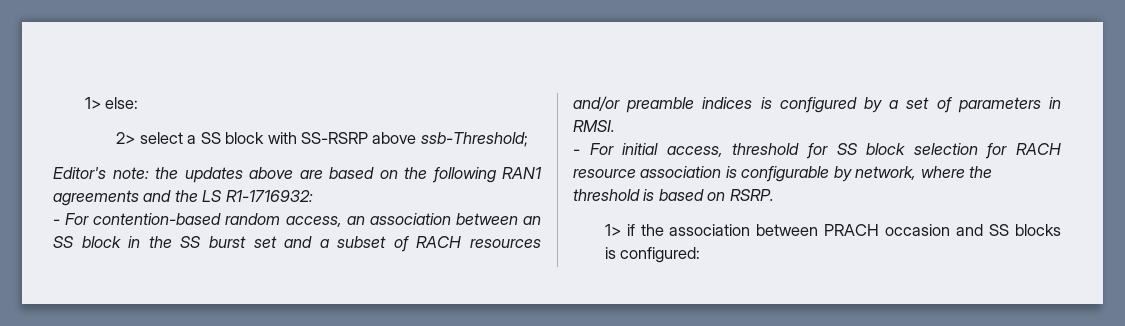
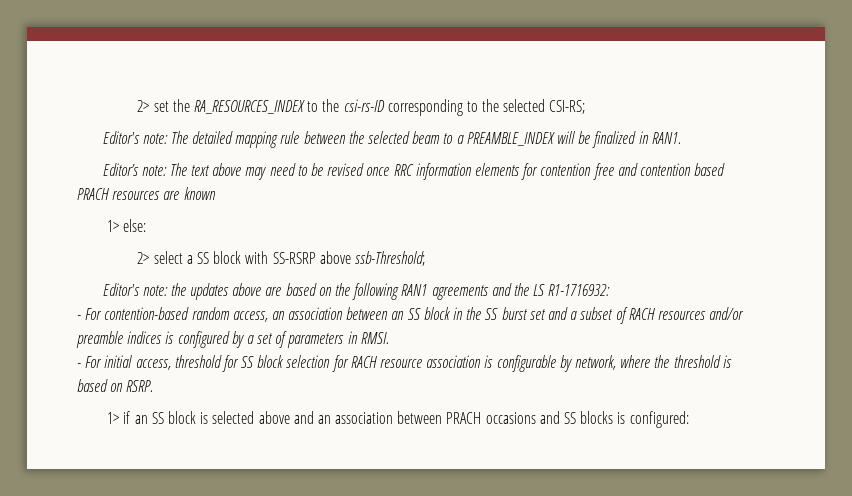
(84, 103) none -> [137,99,586,116] [102,131,681,148] [102,163,726,180] [77,187,216,200] 2> set the RA_RESOURCES_INDEX to the csi-rs-ID corresponding to the selected CSI-RS; // Editor's note: The detailed mapping rule between the selected beam to a PREAMBLE_INDEX will be finalized in RAN1. // Editor’s note: The text above may need to be revised once RRC information elements for contention free and contention based PRACH resources are known //
[640,224,664,236] the -> [134,411,331,424] an SS block is selected above and an
[885,224,951,236] occasion -> [485,412,536,424] occasions

